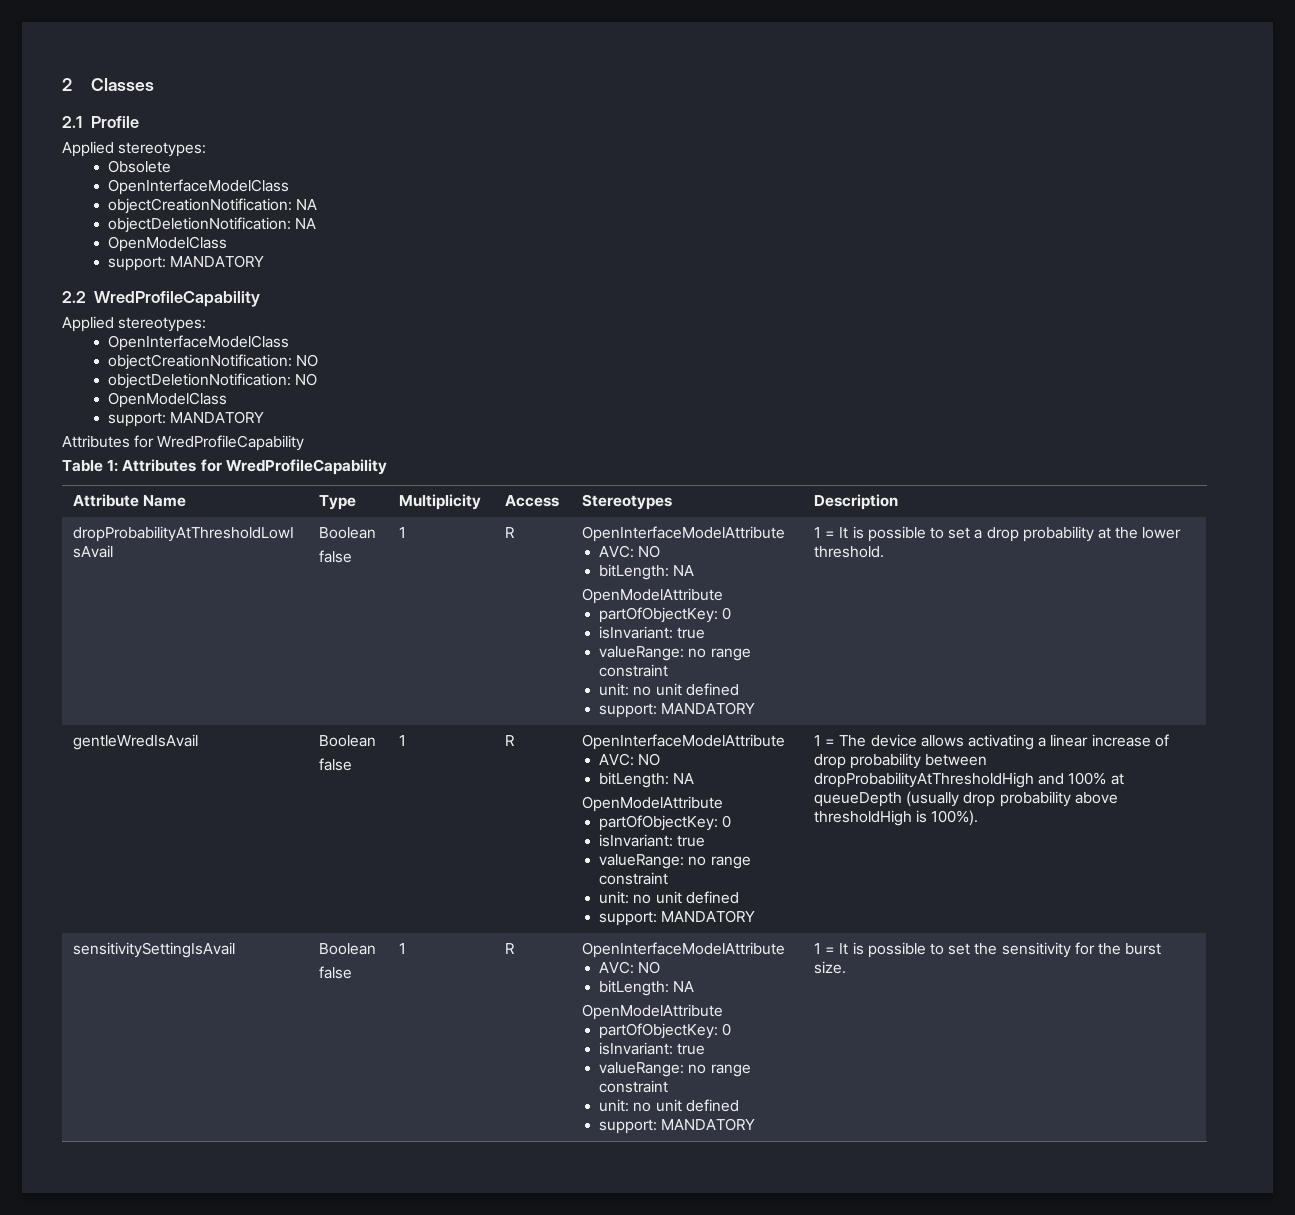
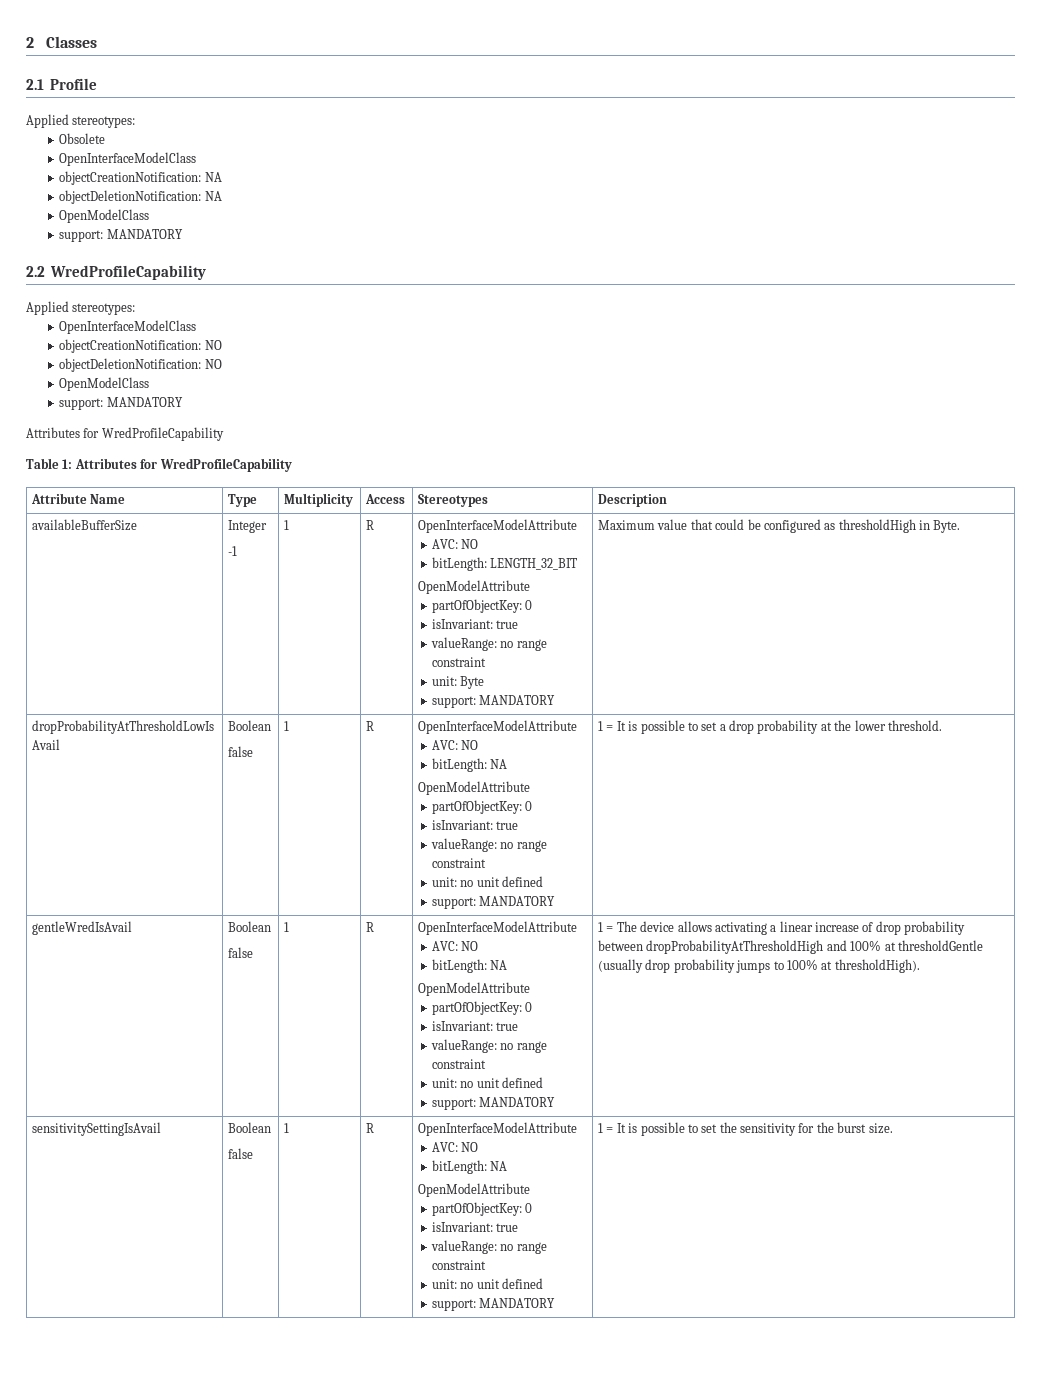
(899, 502) none -> [32,519,138,531] [228,520,268,533] [228,546,238,556] [284,520,290,530] [366,520,375,530] [418,519,578,533] [431,539,479,549] [431,557,578,571] [418,580,531,594] [431,599,533,613] [431,619,519,629] [430,637,547,651] [431,657,486,667] [431,676,485,689] [431,695,556,708] [598,519,961,533] // availableBufferSize | Integer // -1 | 1 | R | OpenInterfaceModelAttribute // AVC: NO // bitLength: LENGTH_32_BIT // OpenModelAttribute // partOfObjectKey: 0 // isInvariant: true // valueRange: no range constraint // unit: Byte // support: MANDATORY | Maximum value that could be configured as thresholdHigh in Byte.
[814,792,903,807] queueDepth -> [897,940,983,951] thresholdGentle
[1074,792,1118,804] [814,810,979,826] above thresholdHigh is 100%). -> [736,959,920,973] jumps to 100% at thresholdHigh).

